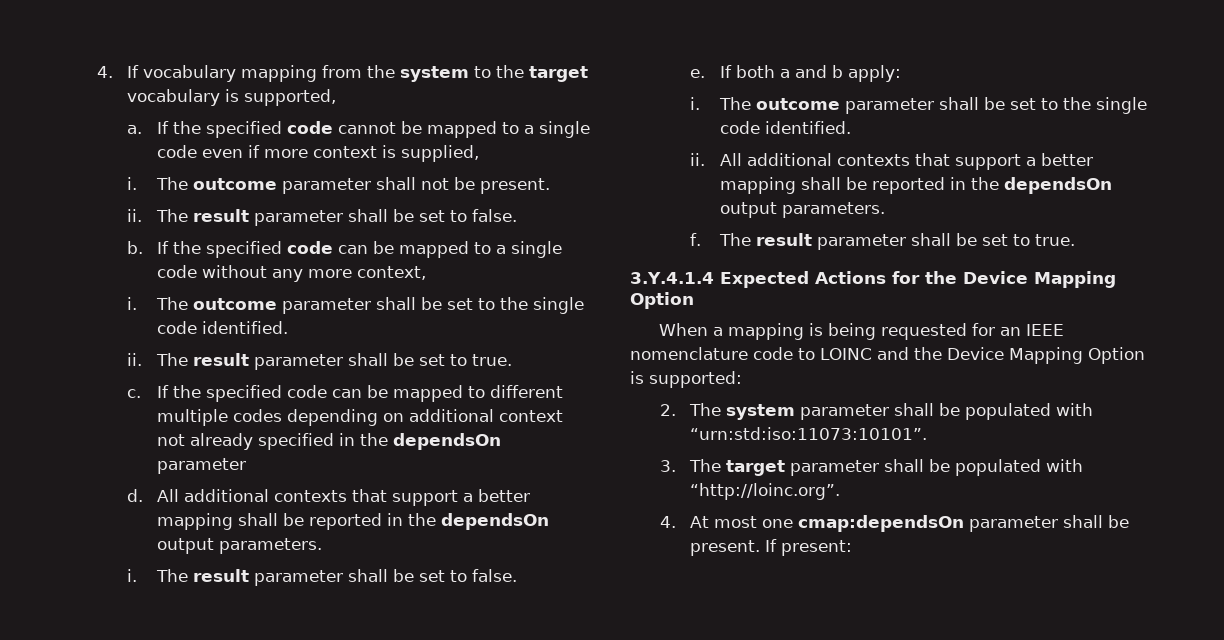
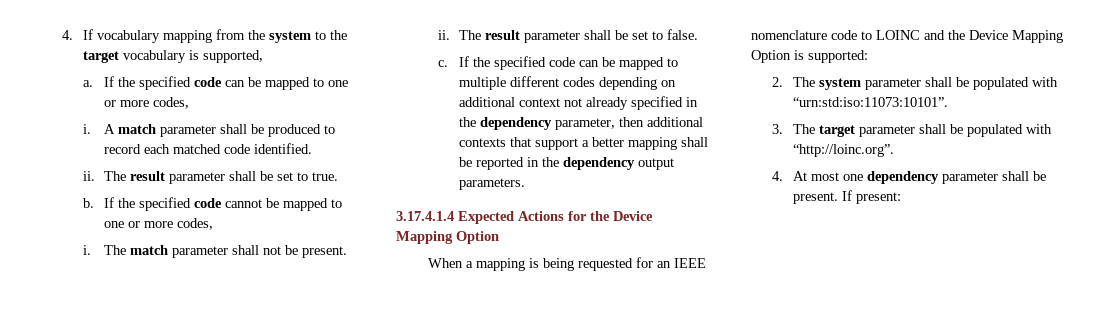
[337,121,590,138] [156,145,479,162] [126,177,277,190] cannot be mapped to a single code even if more context is supplied, // i. The outcome -> [224,77,348,90] [103,97,189,109] [82,124,335,137] [103,143,312,154] [82,171,338,184] [82,197,342,211] [103,218,213,230] [82,245,168,255] can be mapped to one or more codes, // i. A match parameter shall be produced to record each matched code identified. // ii. The result parameter shall be set to true. // b. If the specified code cannot be mapped to one or more codes, // i. The match
[126,241,562,258] [156,265,426,282] [126,297,584,314] [156,321,288,334] [126,353,512,370] [126,385,563,402] [156,409,228,426] b. If the specified code can be mapped to a single code without any more context, // i. The outcome parameter shall be set to the single code identified. // ii. The result parameter shall be set to true. // c. If the specified code can be mapped to different multiple -> [437,56,678,70] [458,76,559,90] c. If the specified code can be mapped to multiple different
[392,433,501,450] [156,458,246,474] [126,489,179,502] dependsOn parameter // d. All -> [479,117,644,130] dependency parameter, then
[440,513,549,530] [156,538,322,554] [126,569,517,586] [689,65,901,82] [689,97,1147,114] [719,121,851,134] [689,153,1093,170] [719,177,1112,194] [719,202,885,218] [689,233,1075,250] [630,272,714,284] dependsOn output parameters. // i. The result parameter shall be set to false. // e. If both a and b apply: // i. The outcome parameter shall be set to the single code identified. // ii. All additional contexts that support a better mapping shall be reported in the dependsOn output parameters. // f. The result parameter shall be set to true. // 3.Y.4.1.4 -> [562,157,674,170] [458,178,525,190] [396,211,454,221] dependency output parameters. // 3.17.4.1.4
[797,515,964,532] cmap:dependsOn -> [866,171,939,184] dependency

